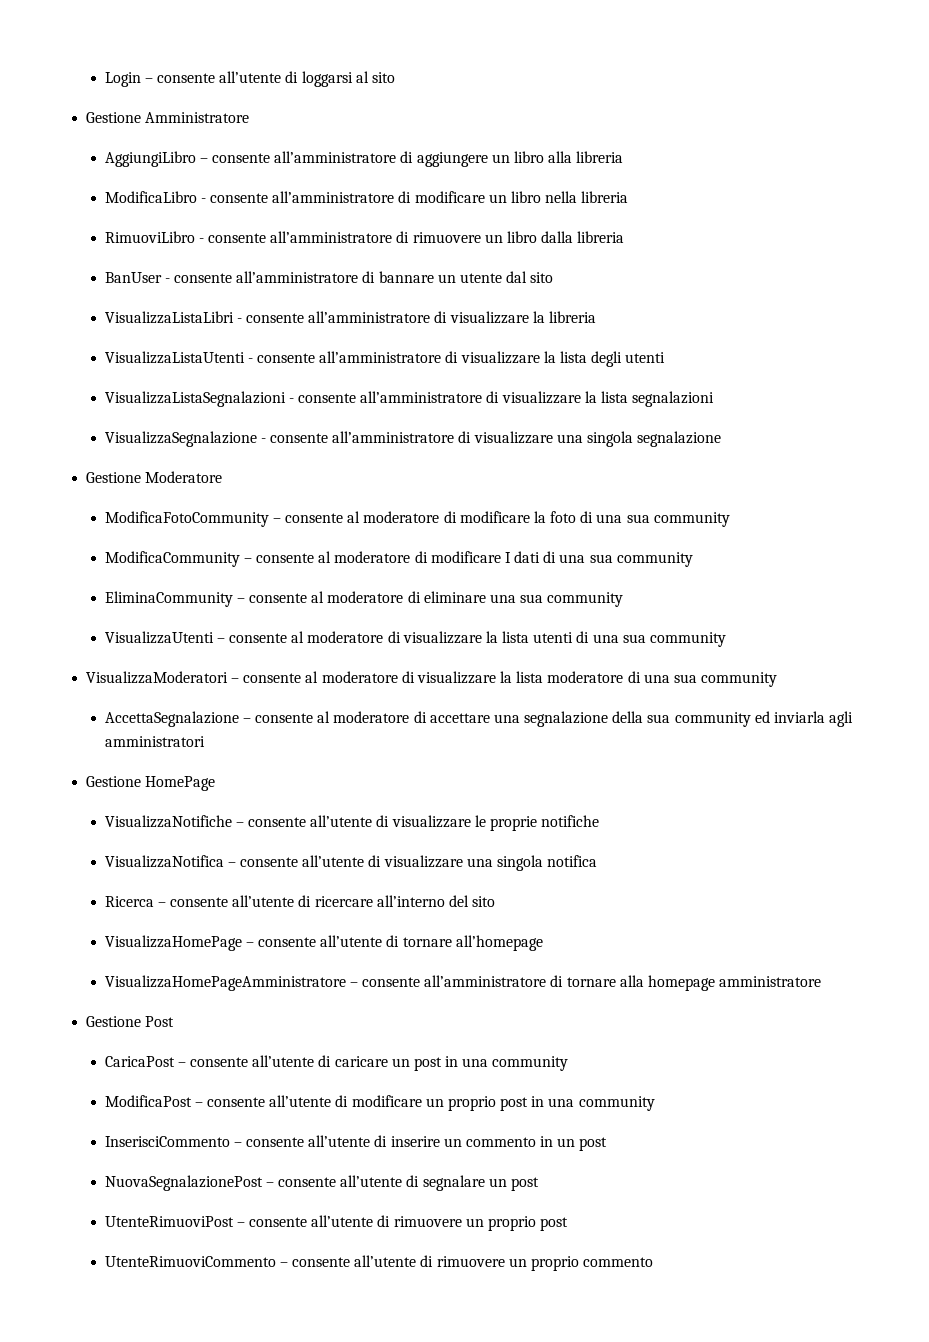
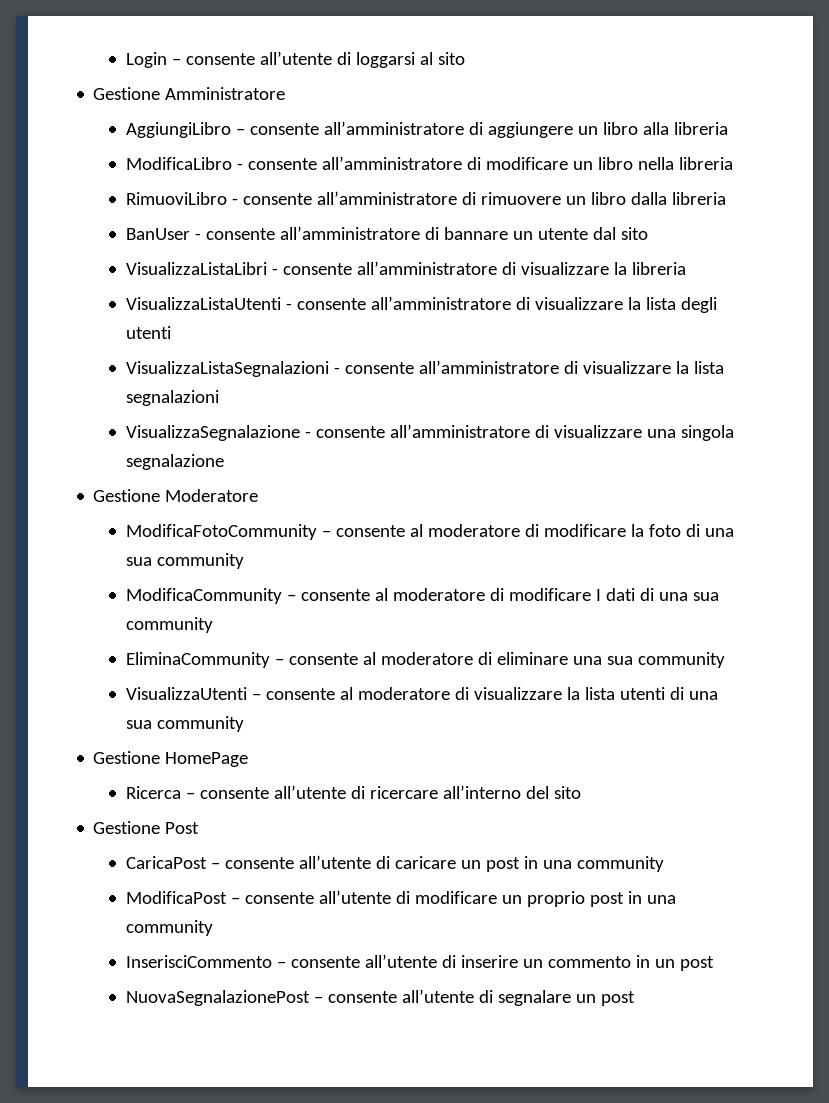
[85,671,778,687] [104,711,854,727] [104,736,205,747] [85,776,216,791] [104,815,600,831] [104,855,598,871] VisualizzaModeratori – consente al moderatore di visualizzare la lista moderatore di una sua community // AccettaSegnalazione – consente al moderatore di accettare una segnalazione della sua community ed inviarla agli amministratori // Gestione HomePage // VisualizzaNotifiche – consente all’utente di visualizzare le proprie notifiche // VisualizzaNotifica – consente all’utente di visualizzare una singola notifica -> [93,751,249,767] Gestione HomePage
[104,935,543,951] [104,975,822,991] // VisualizzaHomePage – consente all’utente di tornare all’homepage // VisualizzaHomePageAmministratore – consente all’amministratore di tornare alla homepage amministratore -> (581, 792) none
[104,1215,569,1231] [104,1255,654,1271] // UtenteRimuoviPost – consente all’utente di rimuovere un proprio post // UtenteRimuoviCommento – consente all’utente di rimuovere un proprio commento -> (635, 998) none

